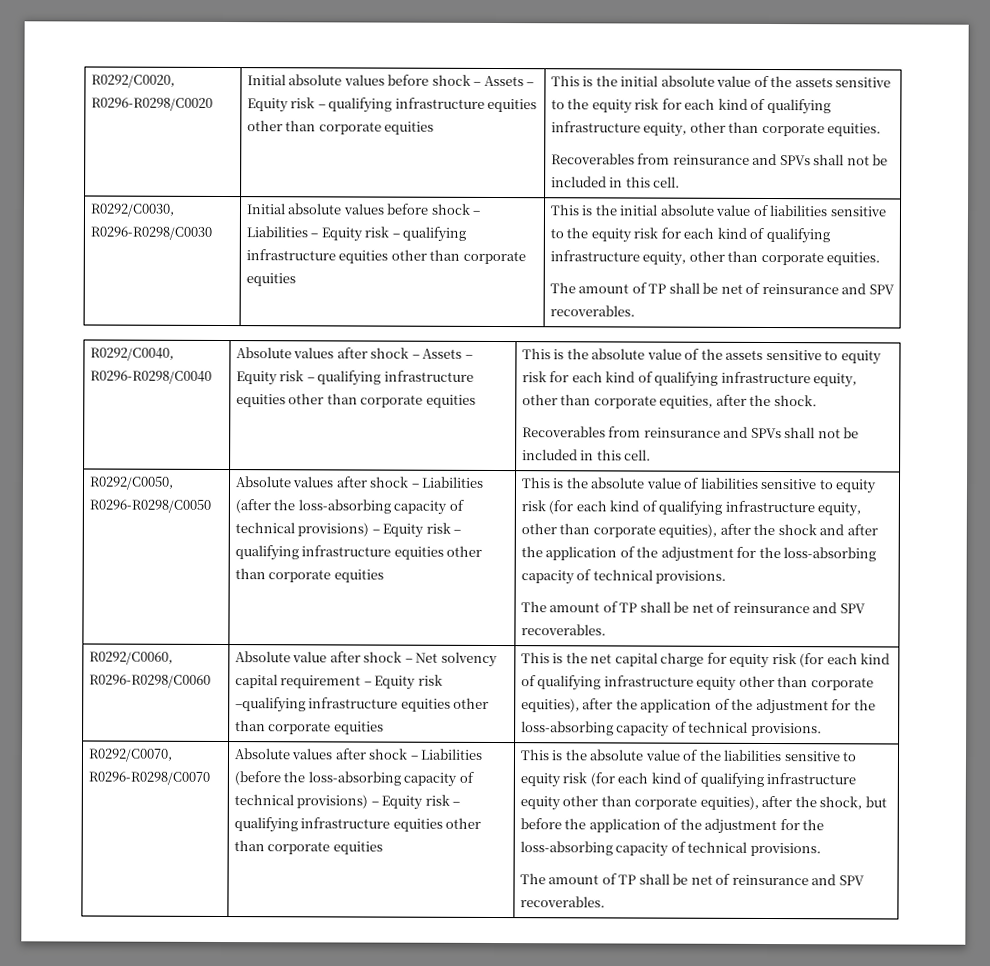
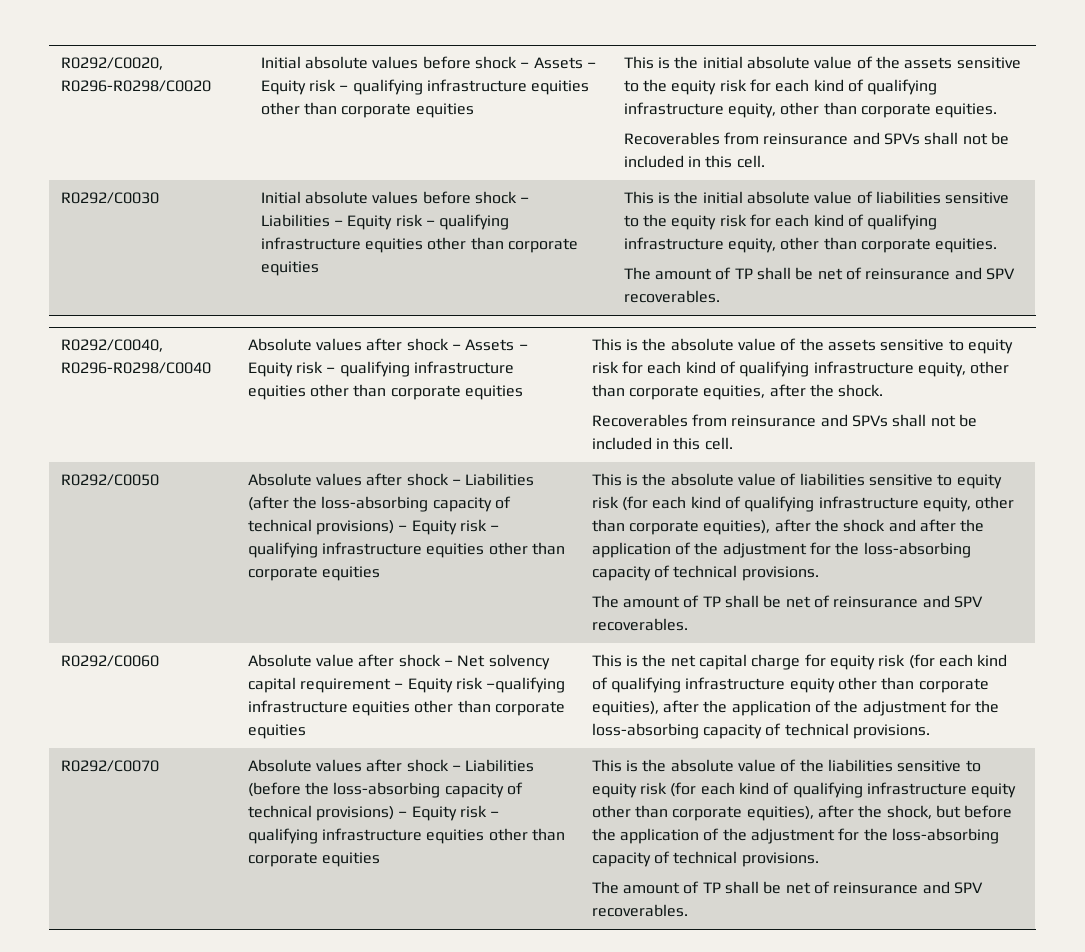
[89,203,175,217] [89,226,212,240] R0292/C0030, R0296-R0298/C0030 -> [60,192,159,204] R0292/C0030
[88,476,174,490] [88,499,211,513] R0292/C0050, R0296-R0298/C0050 -> [60,474,159,486] R0292/C0050
[88,651,173,665] [88,674,211,688] R0292/C0060, R0296-R0298/C0060 -> [60,655,159,667] R0292/C0060
[87,748,173,762] [87,771,210,785] R0292/C0070, R0296-R0298/C0070 -> [60,760,159,772] R0292/C0070

